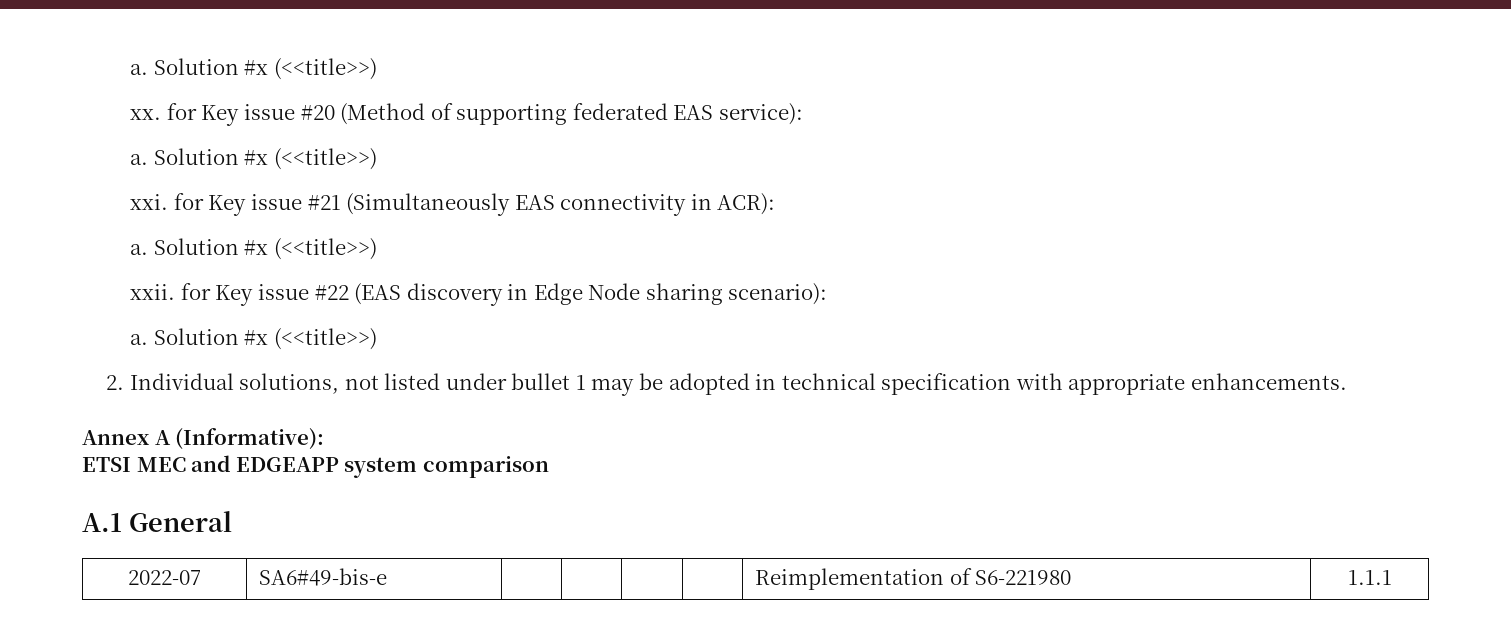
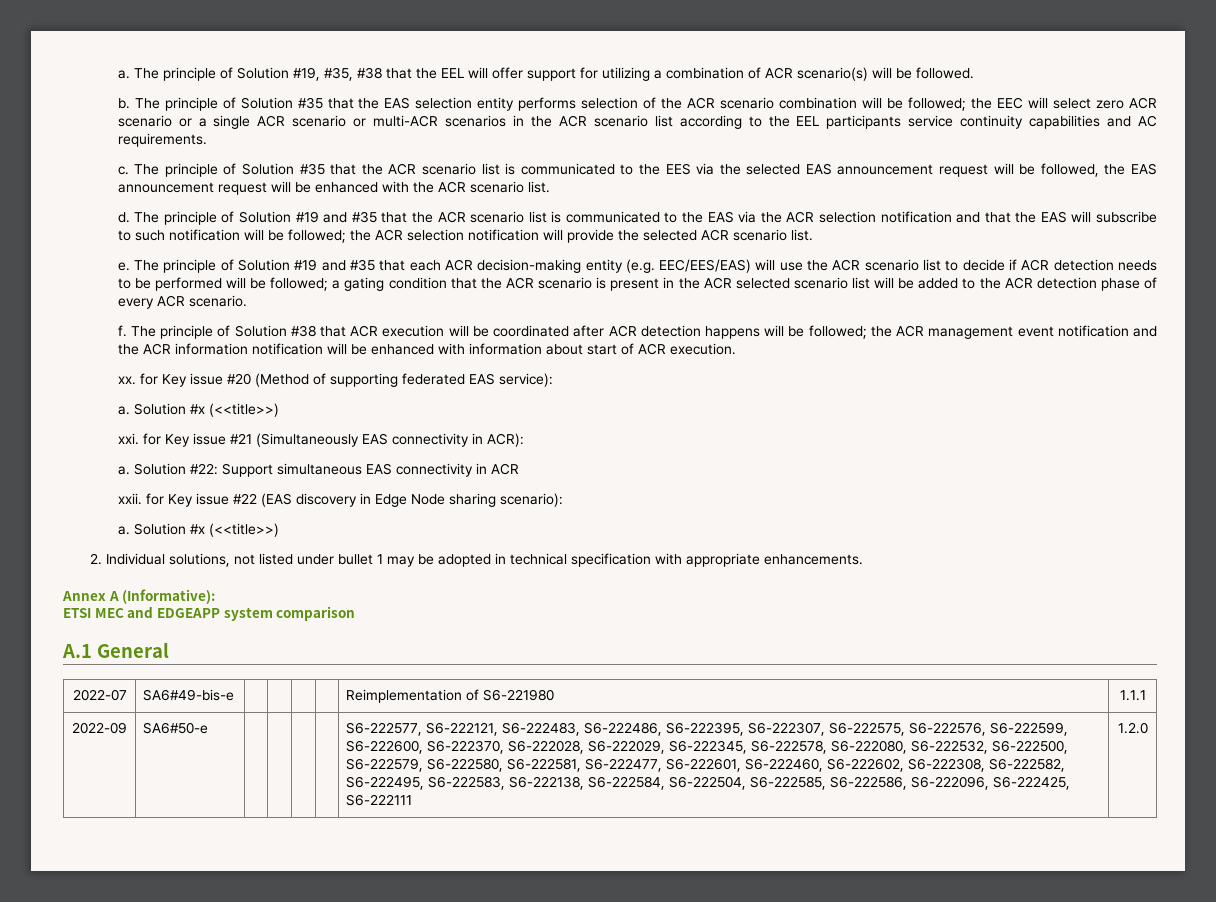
[130,58,377,80] a. Solution #x (<<title>>) -> [117,67,974,81] [117,97,1158,111] [117,115,1158,129] [117,133,207,147] [117,163,1158,177] [117,181,550,195] [117,211,1158,225] [117,229,813,243] [117,259,1157,273] [117,277,1157,291] [117,295,247,309] [117,325,1157,339] [117,343,736,355] a. The principle of Solution #19, #35, #38 that the EEL will offer support for utilizing a combination of ACR scenario(s) will be followed. // b. The principle of Solution #35 that the EAS selection entity performs selection of the ACR scenario combination will be followed; the EEC will select zero ACR scenario or a single ACR scenario or multi-ACR scenarios in the ACR scenario list according to the EEL participants service continuity capabilities and AC requirements. // c. The principle of Solution #35 that the ACR scenario list is communicated to the EES via the selected EAS announcement request will be followed, the EAS announcement request will be enhanced with the ACR scenario list. // d. The principle of Solution #19 and #35 that the ACR scenario list is communicated to the EAS via the ACR selection notification and that the EAS will subscribe to such notification will be followed; the ACR selection notification will provide the selected ACR scenario list. // e. The principle of Solution #19 and #35 that each ACR decision-making entity (e.g. EEC/EES/EAS) will use the ACR scenario list to decide if ACR detection needs to be performed will be followed; a gating condition that the ACR scenario is present in the ACR selected scenario list will be added to the ACR detection phase of every ACR scenario. // f. The principle of Solution #38 that ACR execution will be coordinated after ACR detection happens will be followed; the ACR management event notification and the ACR information notification will be enhanced with information about start of ACR execution.
[244,238,377,260] #x (<<title>>) -> [189,463,519,477] #22: Support simultaneous EAS connectivity in ACR
(1392, 577) none -> [72,722,127,734] [143,722,209,734] [346,722,1069,736] [346,740,1069,754] [346,758,1066,772] [346,776,1071,790] [346,794,413,806] [1117,722,1148,734] // 2022-09 | SA6#50-e | | | | | S6-222577, S6-222121, S6-222483, S6-222486, S6-222395, S6-222307, S6-222575, S6-222576, S6-222599, S6-222600, S6-222370, S6-222028, S6-222029, S6-222345, S6-222578, S6-222080, S6-222532, S6-222500, S6-222579, S6-222580, S6-222581, S6-222477, S6-222601, S6-222460, S6-222602, S6-222308, S6-222582, S6-222495, S6-222583, S6-222138, S6-222584, S6-222504, S6-222585, S6-222586, S6-222096, S6-222425, S6-222111 | 1.2.0

